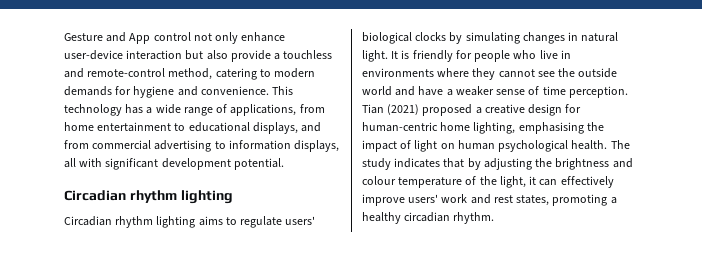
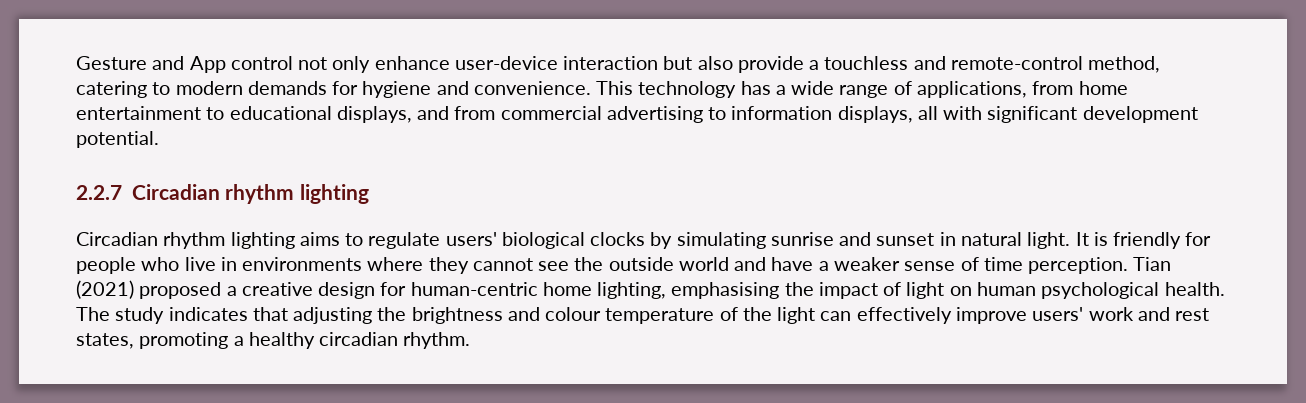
(284, 164) none -> [76,185,122,200] 2.2.7
[522,32,565,44] changes -> [770,232,935,246] sunrise and sunset
[467,158,481,170] by -> (288, 314) none
[499,176,537,188] light, it -> [777,307,816,324] light

